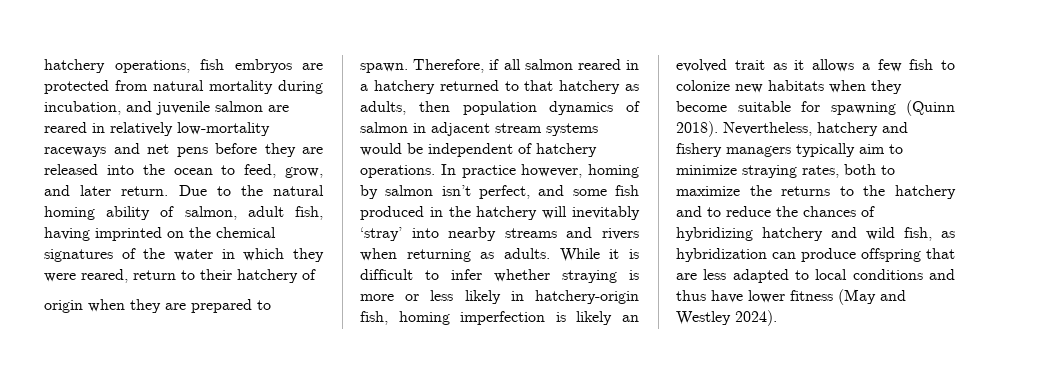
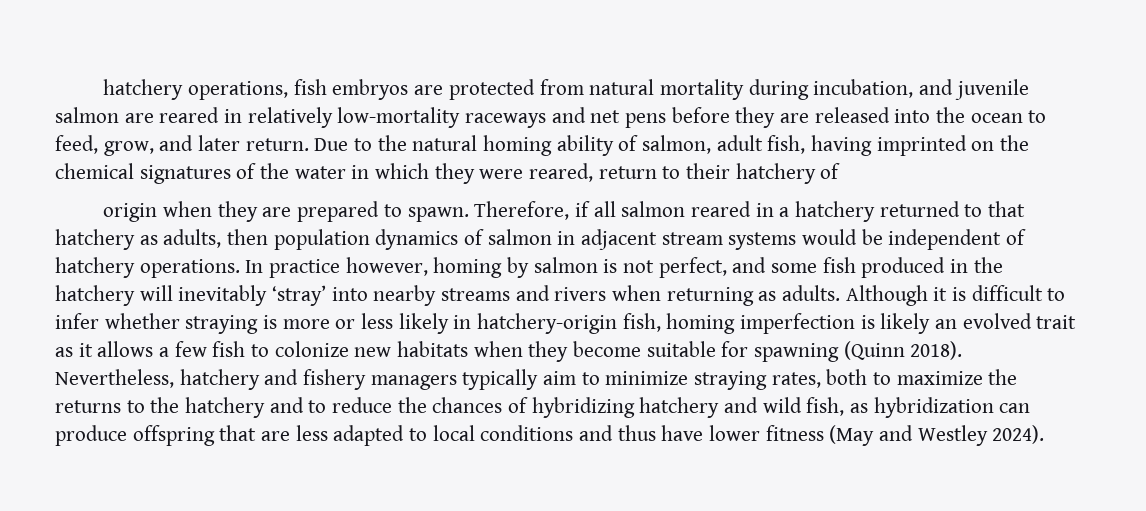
[441,185,471,196] isn’t -> [603,259,655,273] is not
[559,248,600,262] While -> [845,285,928,306] Although

